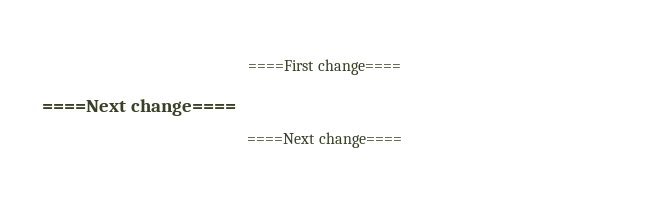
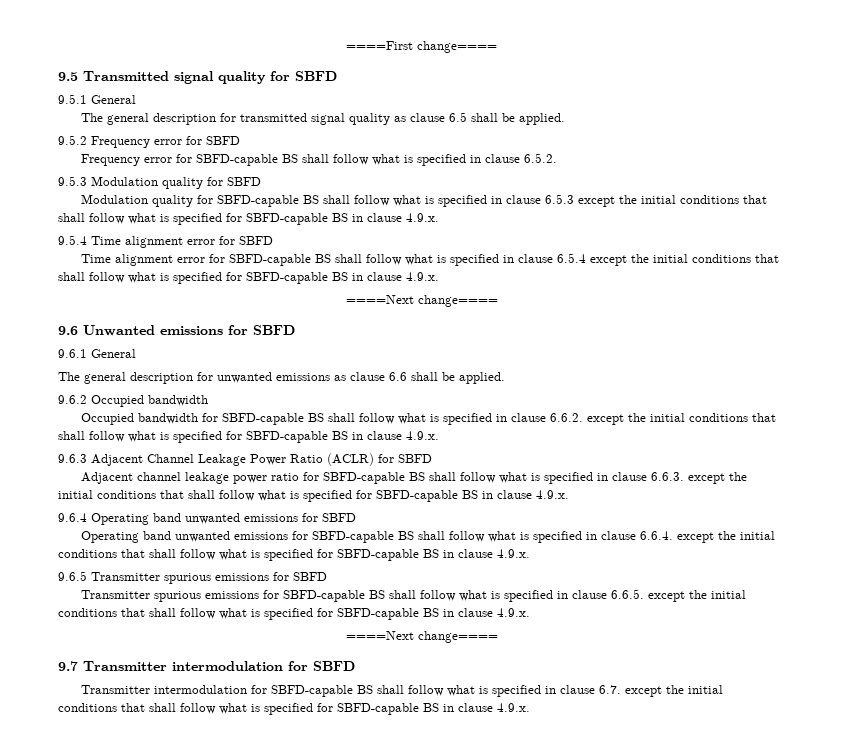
[42,99,236,116] [247,132,402,148] ====Next change==== // ====Next change==== -> [58,71,337,84] [58,94,136,104] [80,112,565,125] [58,135,240,148] [80,153,557,166] [58,176,261,189] [80,194,767,207] [58,213,439,225] [58,235,273,248] [80,253,779,266] [58,272,439,284] [345,295,498,307] [58,325,295,336] [58,349,136,358] [58,372,505,384] [58,395,208,407] [80,413,776,425] [58,431,439,443] [58,453,432,466] [80,472,747,484] [58,490,569,502] [58,513,356,525] [80,531,775,543] [58,549,530,561] [58,571,327,584] [80,589,746,602] [58,608,530,620] [345,631,498,643] [58,661,355,671] [80,685,723,697] [58,703,530,715] 9.5 Transmitted signal quality for SBFD // 9.5.1 General // The general description for transmitted signal quality as clause 6.5 shall be applied. // 9.5.2 Frequency error for SBFD // Frequency error for SBFD-capable BS shall follow what is specified in clause 6.5.2. // 9.5.3 Modulation quality for SBFD // Modulation quality for SBFD-capable BS shall follow what is specified in clause 6.5.3 except the initial conditions that shall follow what is specified for SBFD-capable BS in clause 4.9.x. // 9.5.4 Time alignment error for SBFD // Time alignment error for SBFD-capable BS shall follow what is specified in clause 6.5.4 except the initial conditions that shall follow what is specified for SBFD-capable BS in clause 4.9.x. // ====Next change==== // 9.6 Unwanted emissions for SBFD // 9.6.1 General // The general description for unwanted emissions as clause 6.6 shall be applied. // 9.6.2 Occupied bandwidth // Occupied bandwidth for SBFD-capable BS shall follow what is specified in clause 6.6.2. except the initial conditions that shall follow what is specified for SBFD-capable BS in clause 4.9.x. // 9.6.3 Adjacent Channel Leakage Power Ratio (ACLR) for SBFD // Adjacent channel leakage power ratio for SBFD-capable BS shall follow what is specified in clause 6.6.3. except the initial conditions that shall follow what is specified for SBFD-capable BS in clause 4.9.x. // 9.6.4 Operating band unwanted emissions for SBFD // Operating band unwanted emissions for SBFD-capable BS shall follow what is specified in clause 6.6.4. except the initial conditions that shall follow what is specified for SBFD-capable BS in clause 4.9.x. // 9.6.5 Transmitter spurious emissions for SBFD // Transmitter spurious emissions for SBFD-capable BS shall follow what is specified in clause 6.6.5. except the initial conditions that shall follow what is specified for SBFD-capable BS in clause 4.9.x. // ====Next change==== // 9.7 Transmitter intermodulation for SBFD // Transmitter intermodulation for SBFD-capable BS shall follow what is specified in clause 6.7. except the initial conditions that shall follow what is specified for SBFD-capable BS in clause 4.9.x.

